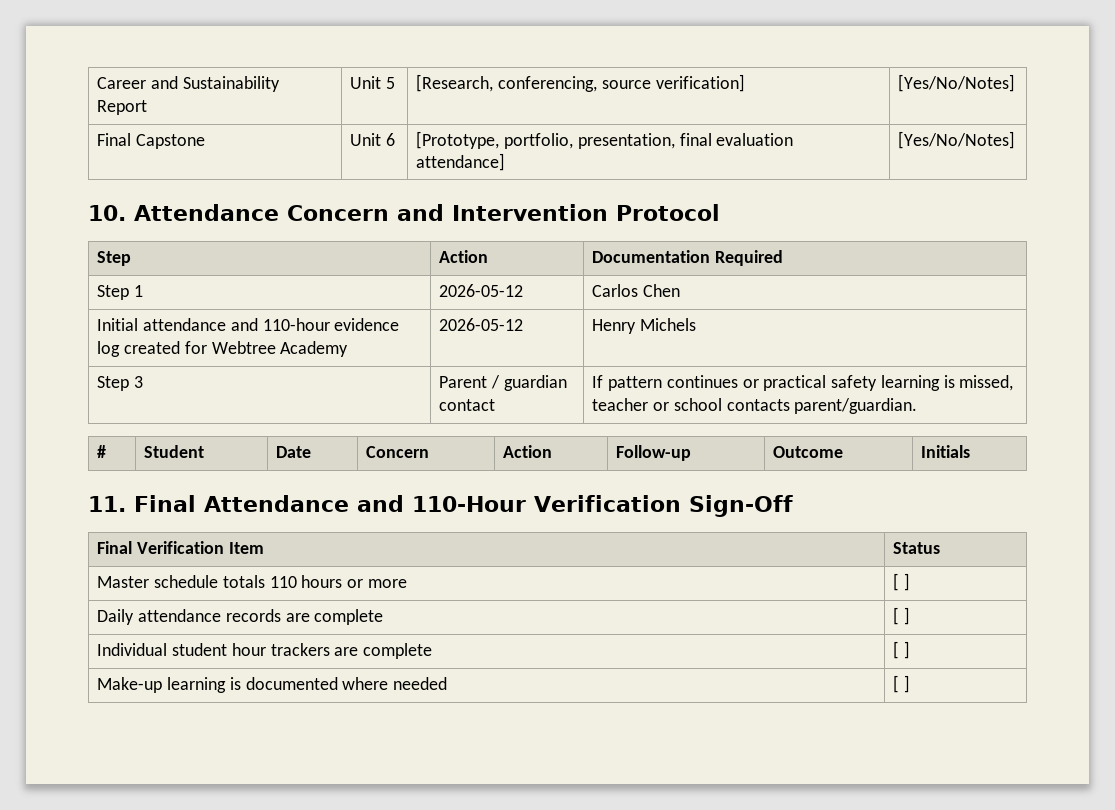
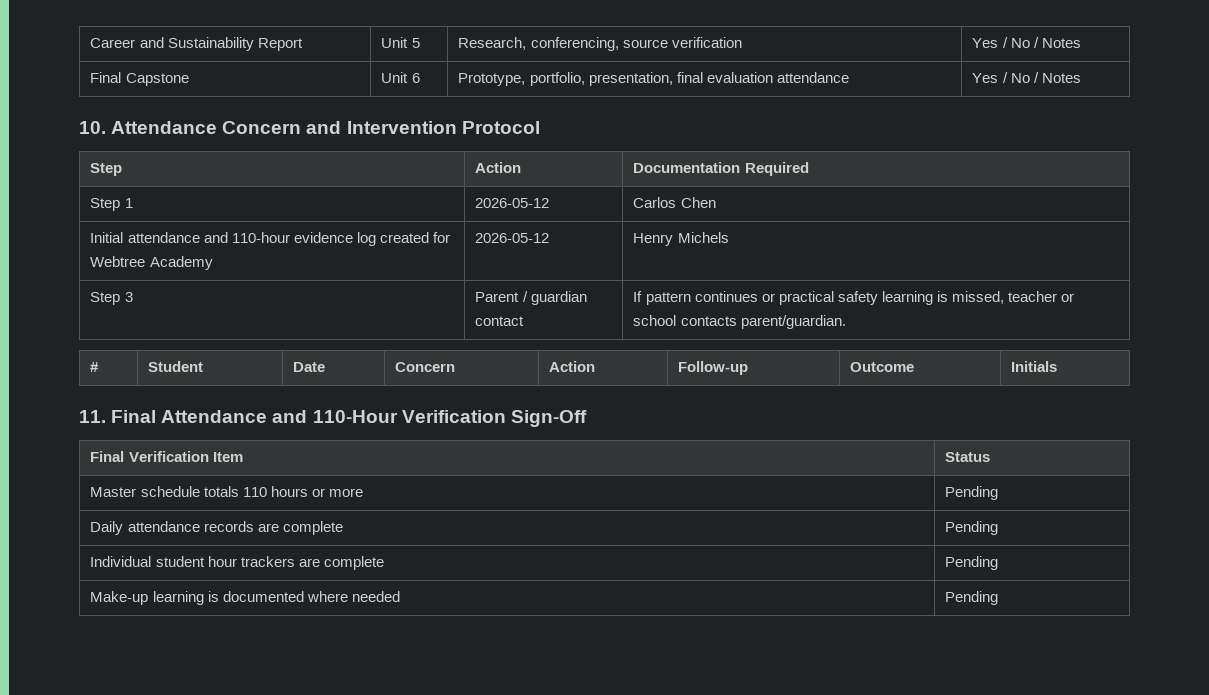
[416,74,494,92] [Research, -> [458,37,527,50] Research,
[655,74,745,92] [898,74,1016,92] verification] | [Yes/No/Notes] -> [671,37,742,48] [972,37,1081,48] verification | Yes / No / Notes
[416,131,500,149] [Prototype, -> [458,73,526,86] Prototype,
[416,153,506,171] [898,131,1016,149] attendance] | [Yes/No/Notes] -> [776,72,849,83] [972,72,1081,83] attendance | Yes / No / Notes
[893,573,911,591] [ ] -> [945,486,999,500] Pending
[893,607,911,625] [ ] -> [945,521,999,535] Pending
[893,641,911,659] [ ] -> [945,556,999,570] Pending
[893,675,911,693] [ ] -> [945,591,999,605] Pending

